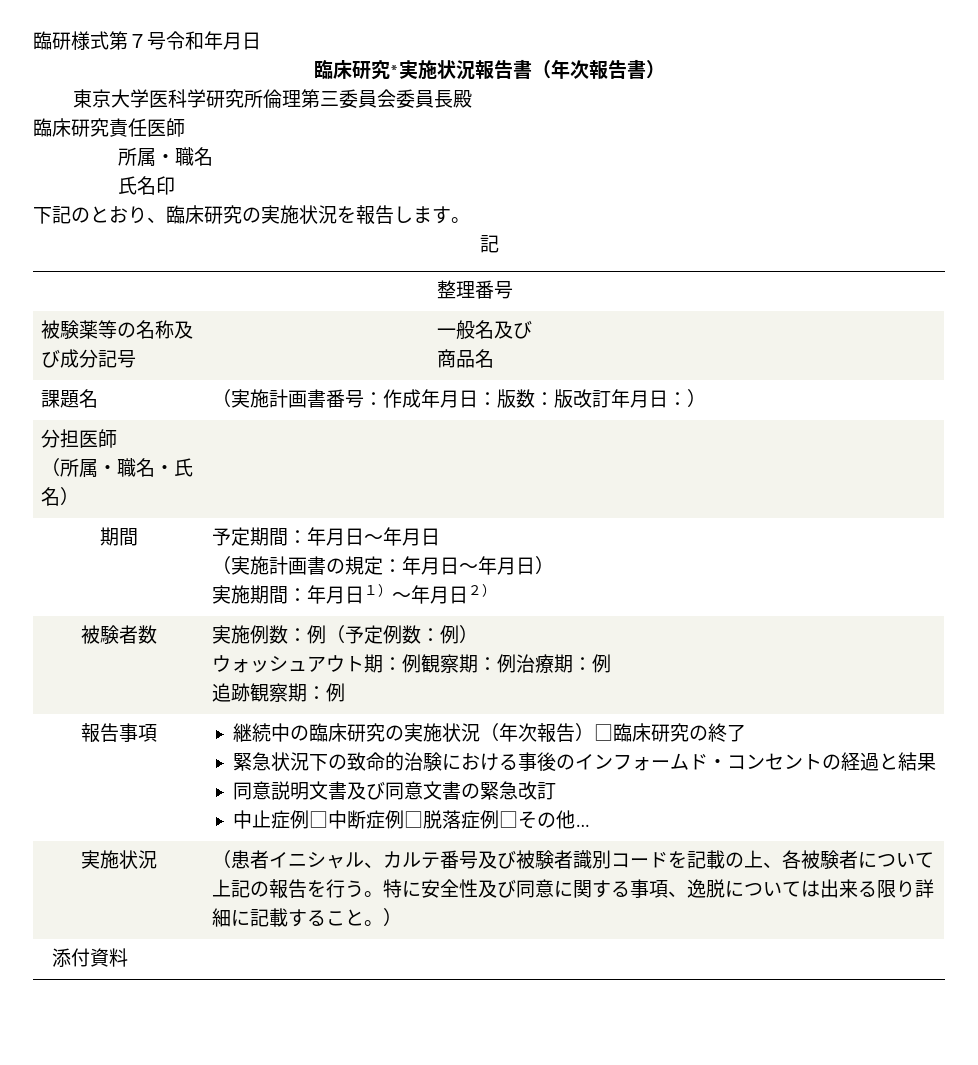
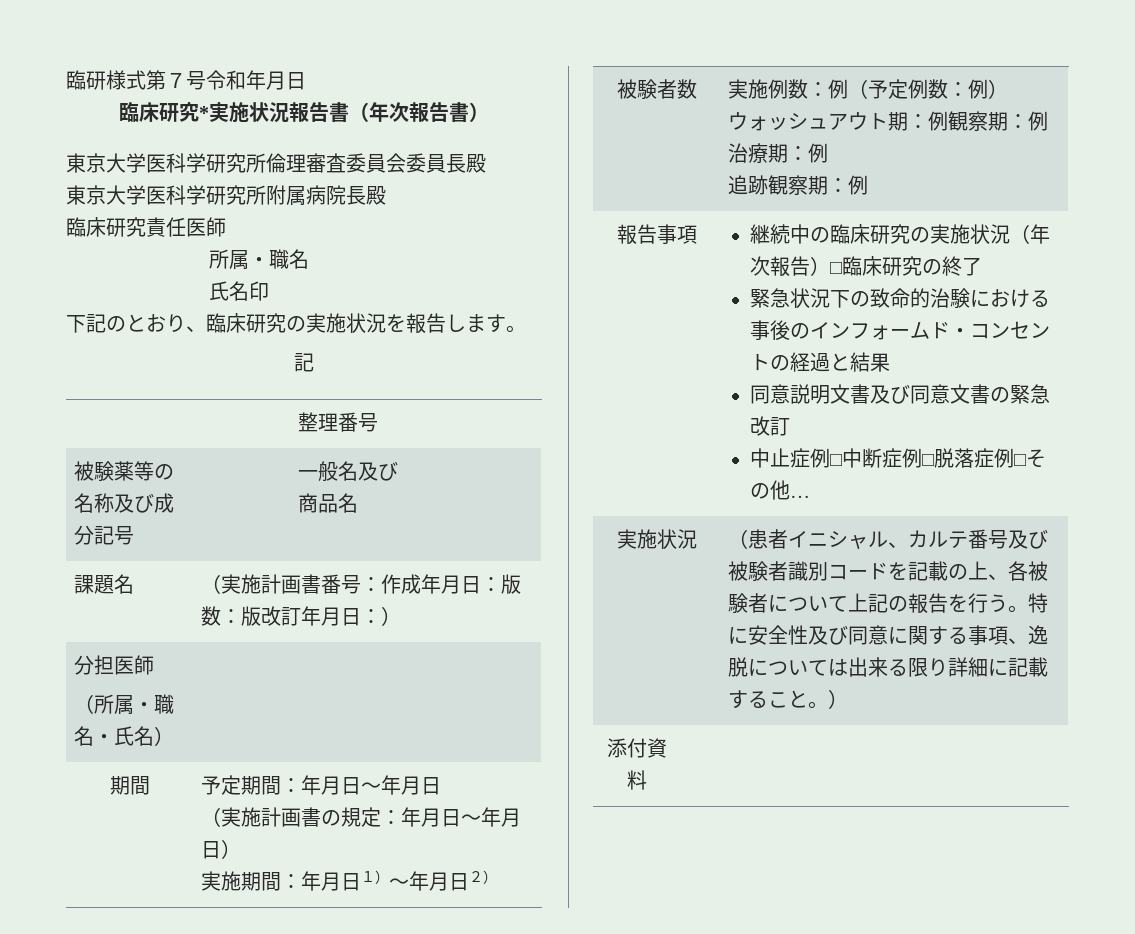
[300,89,339,108] 第三 -> [306,153,346,173] 審査
(472, 99) none -> [66,185,386,206] // 東京大学医科学研究所附属病院長殿

